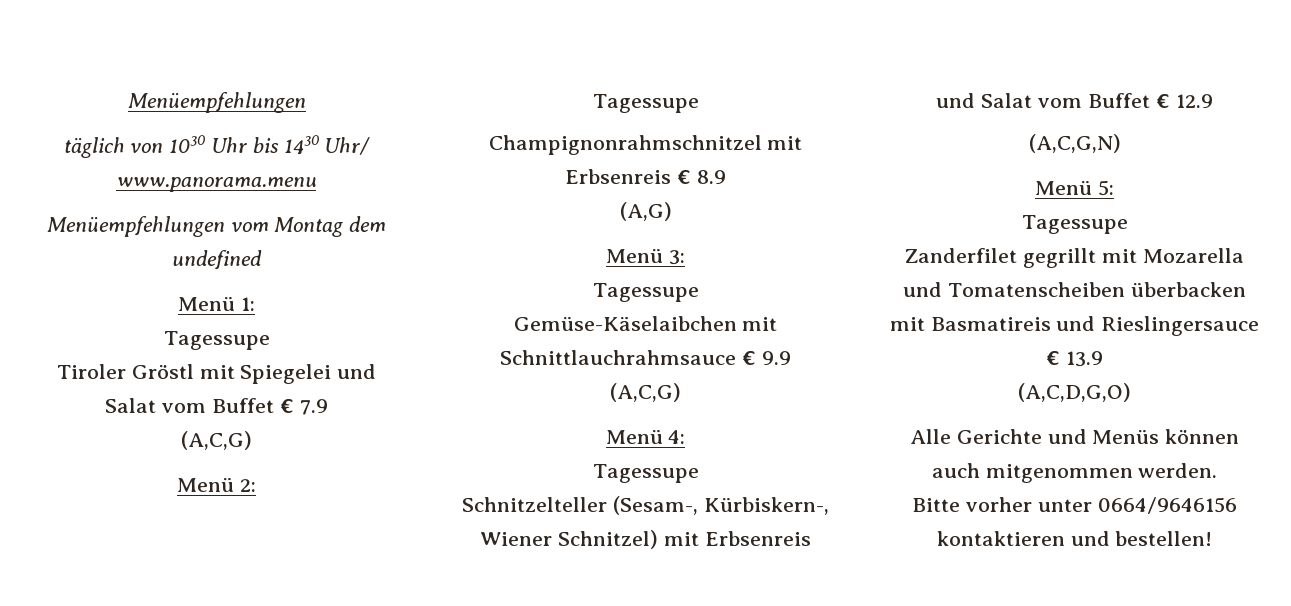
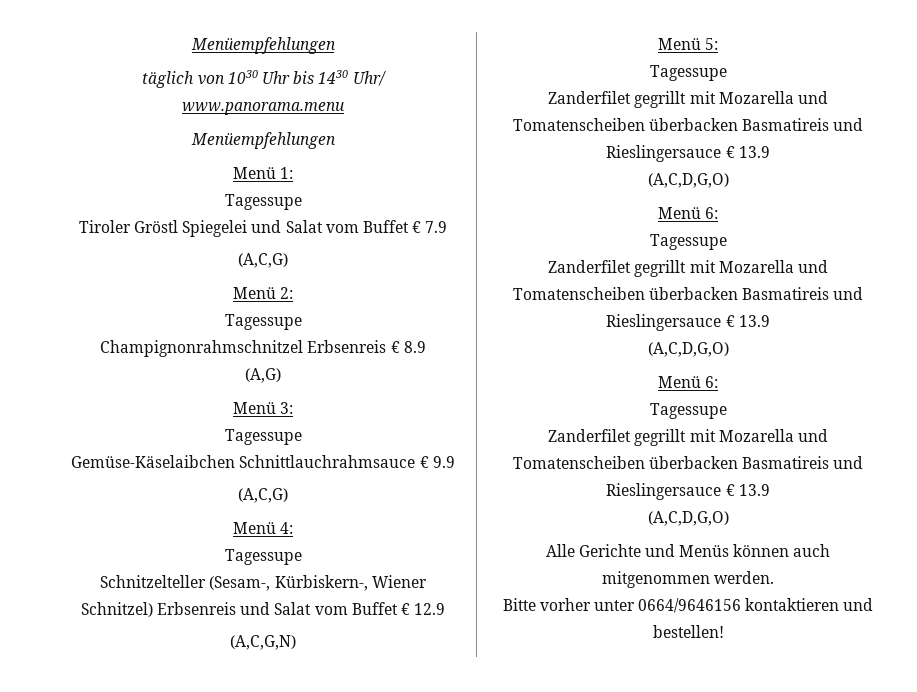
[230,216,387,237] [172,250,262,270] vom Montag dem undefined -> (336, 140) none
[199,365,235,379] mit -> (178, 226) none
[767,136,803,150] mit -> (304, 348) none
[742,317,778,331] mit -> (236, 461) none
[663,532,699,546] mit -> (153, 609) none
[889,317,925,331] mit -> [742,118,864,131] [606,145,770,162] [647,173,729,188] [657,207,719,219] [649,234,727,250] [548,260,828,277] [512,287,864,300] [606,314,770,331] [647,342,729,357] [657,376,719,388] [649,403,727,419] [548,429,828,446] [512,456,738,469] Basmatireis und Rieslingersauce € 13.9 // (A,C,D,G,O) // Menü 6: // Tagessupe // Zanderfilet gegrillt mit Mozarella und Tomatenscheiben überbacken Basmatireis und Rieslingersauce € 13.9 // (A,C,D,G,O) // Menü 6: // Tagessupe // Zanderfilet gegrillt mit Mozarella und Tomatenscheiben überbacken

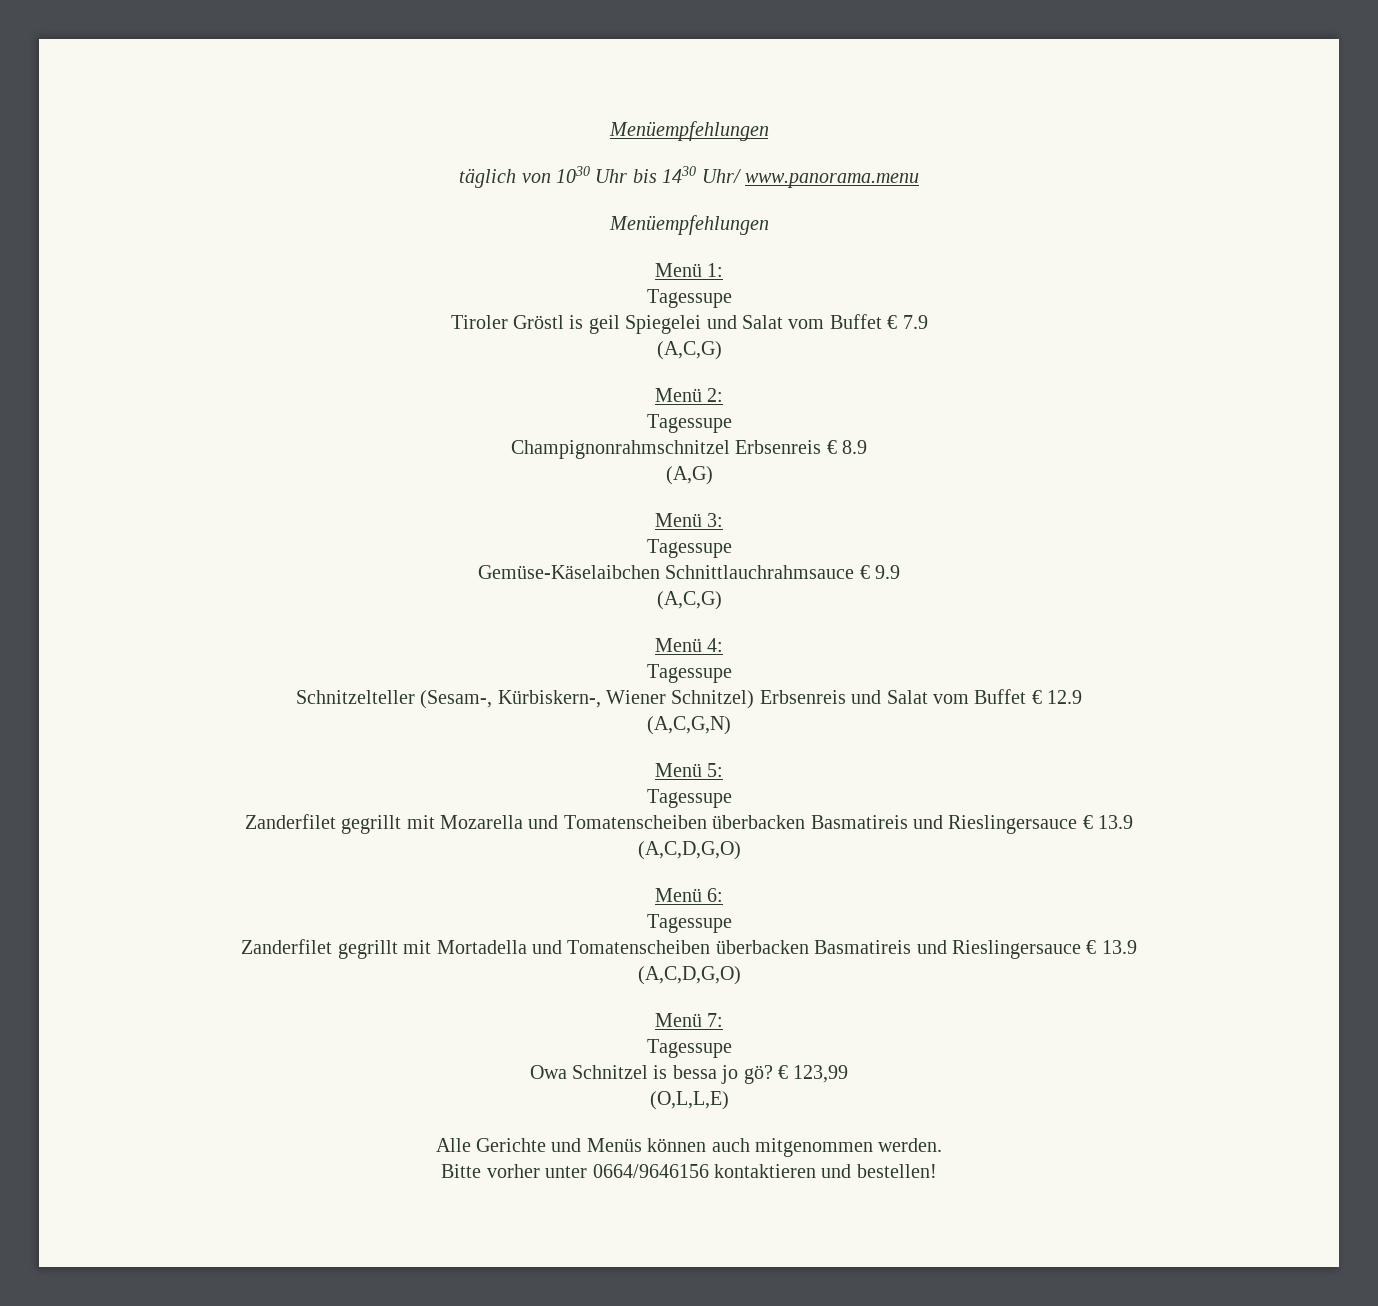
(178, 226) none -> [569,315,620,334] is geil
[718,260,794,273] Mozarella -> [436,940,527,954] Mortadella
[705,376,719,388] [649,403,727,419] [548,429,828,446] [512,456,864,469] [606,483,770,500] [647,511,729,526] 6: // Tagessupe // Zanderfilet gegrillt mit Mozarella und Tomatenscheiben überbacken Basmatireis und Rieslingersauce € 13.9 // (A,C,D,G,O) -> [707,1013,724,1027] [646,1039,732,1058] [529,1065,849,1084] [649,1091,729,1110] 7: // Tagessupe // Owa Schnitzel is bessa jo gö? € 123,99 // (O,L,L,E)

